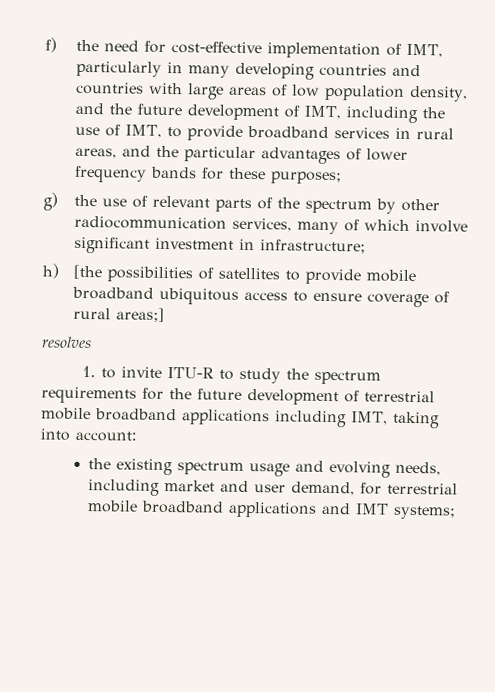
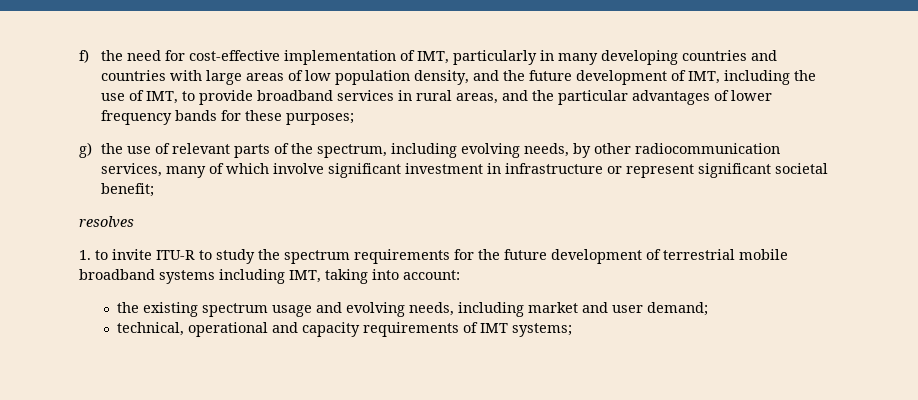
[304,199,372,214] spectrum -> [316,143,569,158] spectrum, including evolving needs,
[259,239,366,254] [42,263,416,285] [71,286,450,308] [72,307,165,322] infrastructure; // h) [the possibilities of satellites to provide mobile broadband ubiquitous access to ensure coverage of rural areas;] -> [504,163,828,178] [100,183,154,197] infrastructure or represent significant societal benefit;
[182,409,270,426] applications -> [159,270,215,284] systems
[291,481,459,496] [87,500,352,518] demand, for terrestrial mobile broadband applications and -> [646,302,708,316] [116,322,478,337] demand; // technical, operational and capacity requirements of

